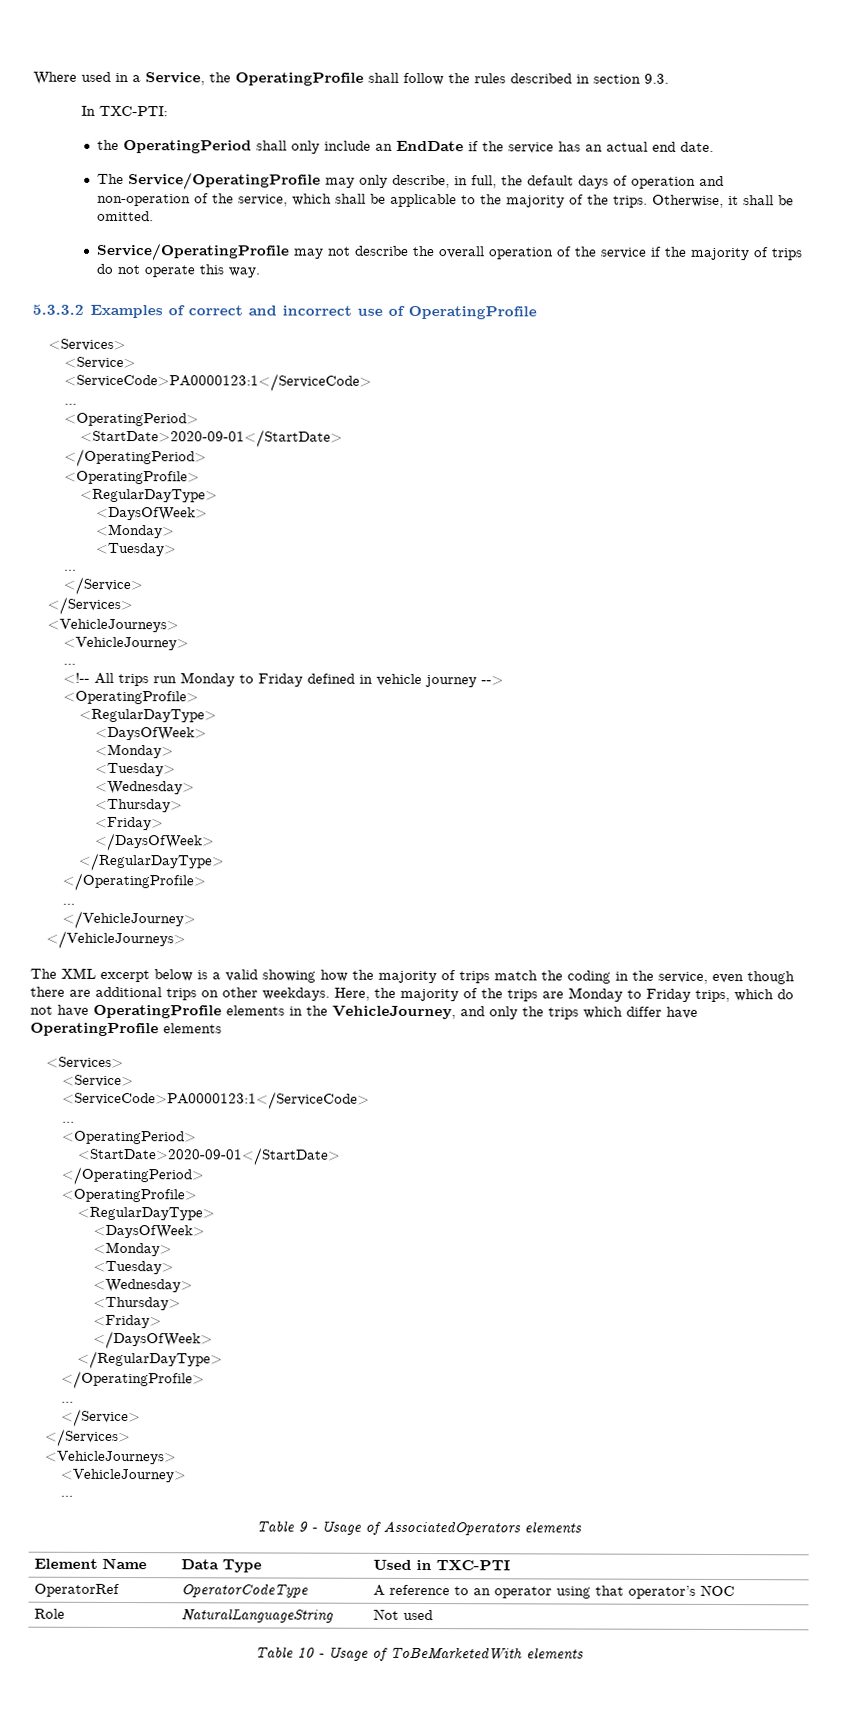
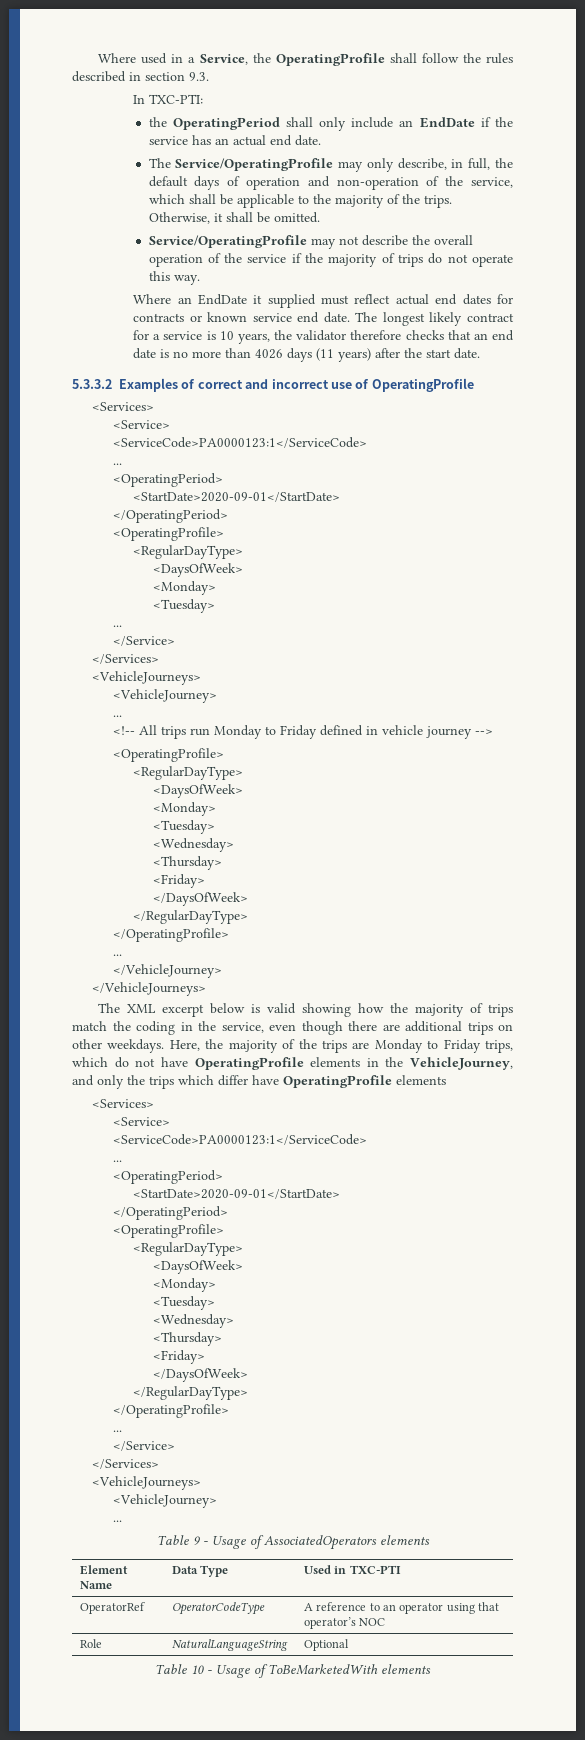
(261, 272) none -> [133,294,513,308] [133,312,514,326] [133,330,514,344] [133,348,481,362] // Where an EndDate it supplied must reflect actual end dates for contracts or known service end date. The longest likely contract for a service is 10 years, the validator therefore checks that an end date is no more than 4026 days (11 years) after the start date.
[212,972,221,980] a -> (261, 1008) none
[373,1608,434,1621] Not used -> [303,1639,349,1651] Optional

